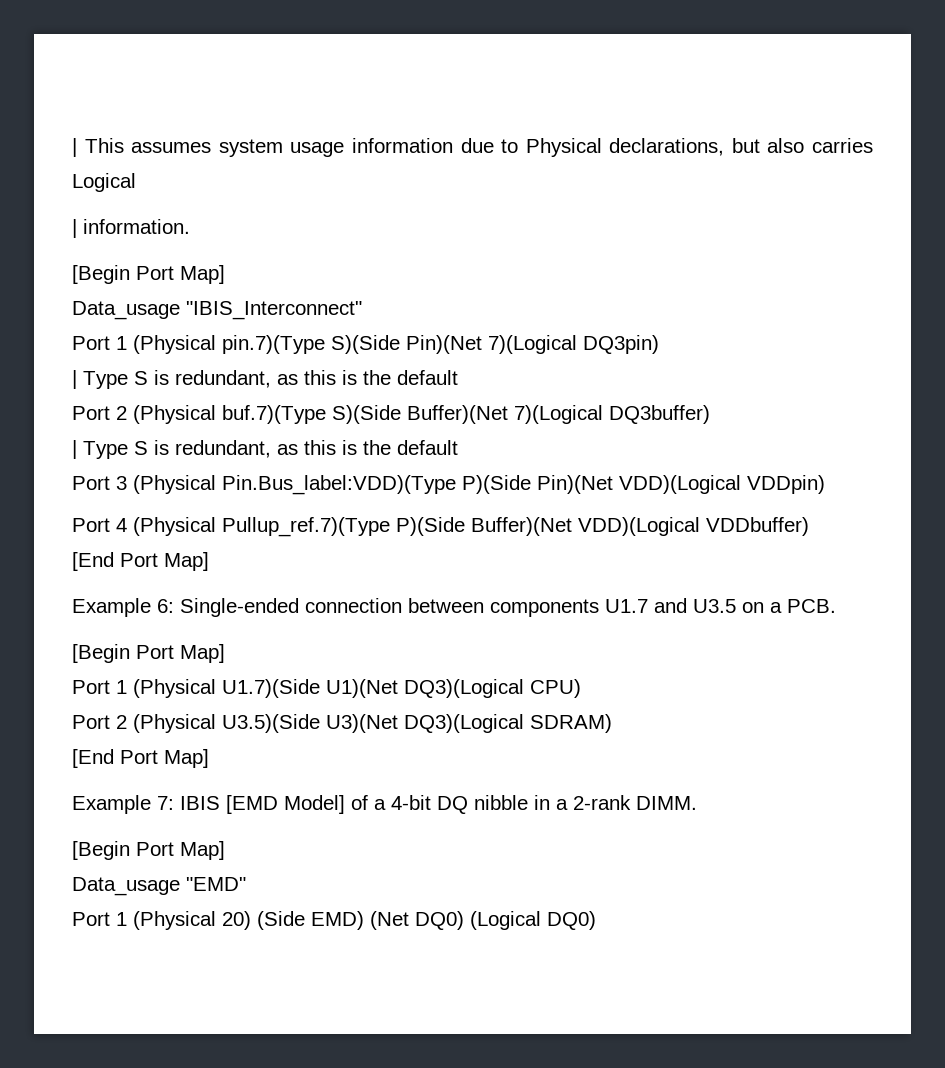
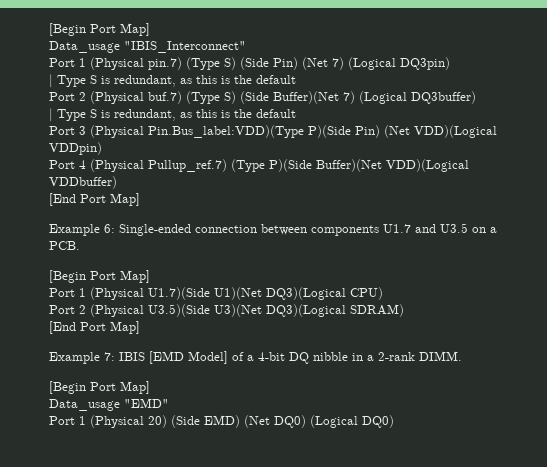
[72,138,874,157] [72,173,136,192] [72,219,190,238] | This assumes system usage information due to Physical declarations, but also carries Logical // | information. // -> (49, 29) none
[222,335,577,354] pin.7)(Type S)(Side Pin)(Net 7)(Logical -> [148,57,396,70] pin.7) (Type S) (Side Pin) (Net 7) (Logical
[222,405,603,424] buf.7)(Type S)(Side Buffer)(Net 7)(Logical -> [148,91,407,104] buf.7) (Type S) (Side Buffer)(Net 7) (Logical
[537,475,613,494] Pin)(Net -> [355,125,410,138] Pin) (Net
[222,517,390,537] Pullup_ref.7)(Type -> [148,159,265,172] Pullup_ref.7) (Type

